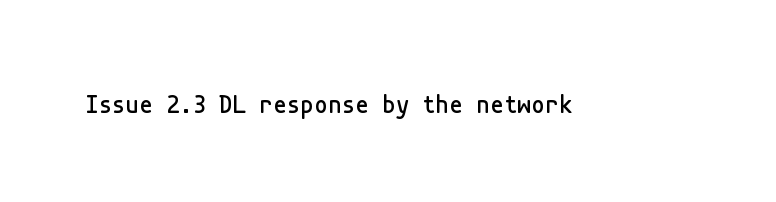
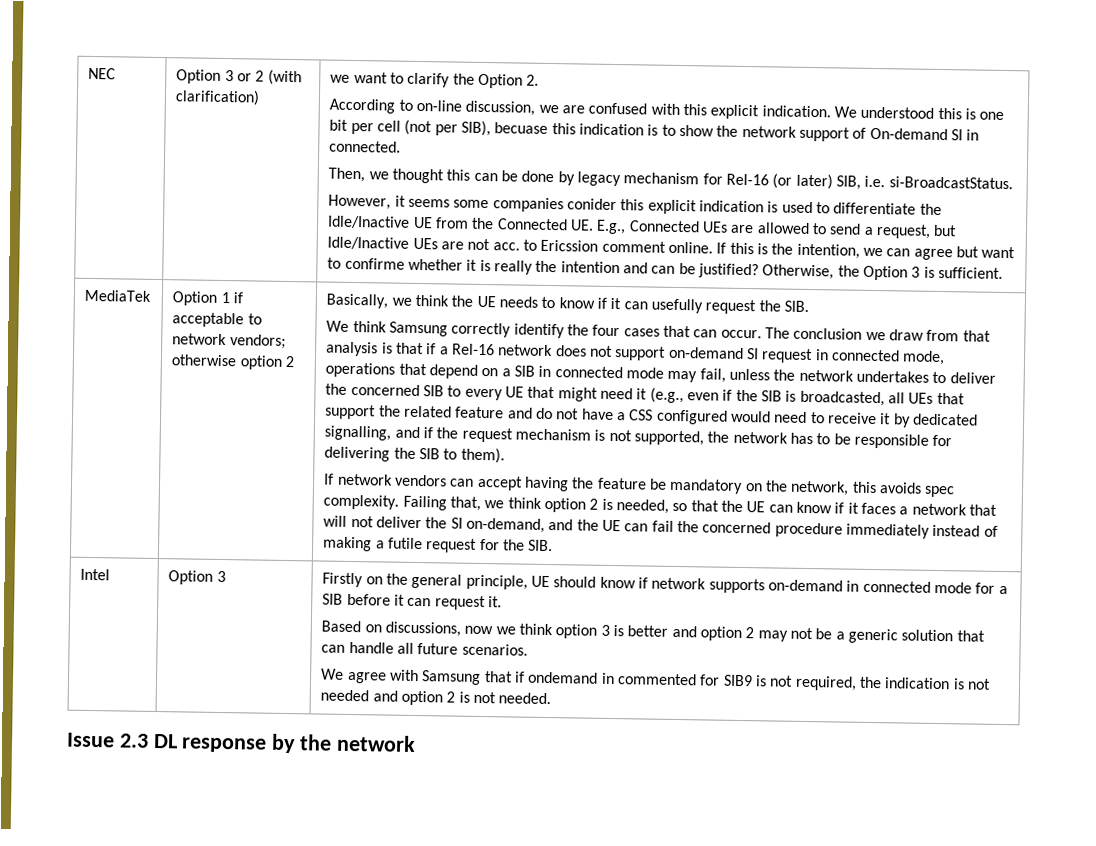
(85, 104) none -> [88,67,117,80] [176,69,302,86] [175,89,261,106] [330,71,540,89] [329,98,1005,120] [329,119,980,142] [329,140,402,153] [328,167,1013,190] [328,194,942,216] [327,215,958,239] [327,236,1016,261] [327,257,1003,281] [84,289,152,302] [172,291,244,306] [172,312,262,328] [172,333,286,349] [171,354,295,370] [326,293,809,315] [326,320,991,342] [326,341,946,366] [325,362,996,384] [325,383,965,407] [325,404,978,428] [324,425,953,449] [324,446,505,464] [324,473,956,498] [323,494,997,516] [323,515,998,539] [323,536,554,553] [80,568,111,581] [168,570,226,585] [322,572,1008,595] [322,593,503,611] [321,620,985,644] [321,641,528,656] [321,668,991,691] [320,689,552,706] NEC | Option 3 or 2 (with clarification) | we want to clarify the Option 2. // According to on-line discussion, we are confused with this explicit indication. We understood this is one bit per cell (not per SIB), becuase this indication is to show the network support of On-demand SI in connected. // Then, we thought this can be done by legacy mechanism for Rel-16 (or later) SIB, i.e. si-BroadcastStatus. // However, it seems some companies conider this explicit indication is used to differentiate the Idle/Inactive UE from the Connected UE. E.g., Connected UEs are allowed to send a request, but Idle/Inactive UEs are not acc. to Ericssion comment online. If this is the intention, we can agree but want to confirme whether it is really the intention and can be justified? Otherwise, the Option 3 is sufficient. // MediaTek | Option 1 if acceptable to network vendors; otherwise option 2 | Basically, we think the UE needs to know if it can usefully request the SIB. // We think Samsung correctly identify the four cases that can occur. The conclusion we draw from that analysis is that if a Rel-16 network does not support on-demand SI request in connected mode, operations that depend on a SIB in connected mode may fail, unless the network undertakes to deliver the concerned SIB to every UE that might need it (e.g., even if the SIB is broadcasted, all UEs that support the related feature and do not have a CSS configured would need to receive it by dedicated signalling, and if the request mechanism is not supported, the network has to be responsible for delivering the SIB to them). // If network vendors can accept having the feature be mandatory on the network, this avoids spec complexity. Failing that, we think option 2 is needed, so that the UE can know if it faces a network that will not deliver the SI on-demand, and the UE can fail the concerned procedure immediately instead of making a futile request for the SIB. // Intel | Option 3 | Firstly on the general principle, UE should know if network supports on-demand in connected mode for a SIB before it can request it. // Based on discussions, now we think option 3 is better and option 2 may not be a generic solution that can handle all future scenarios. // We agree with Samsung that if ondemand in commented for SIB9 is not required, the indication is not needed and option 2 is not needed. //

